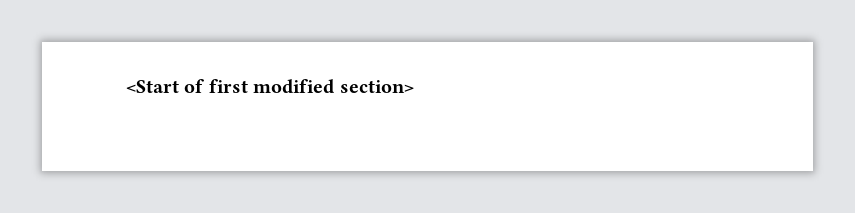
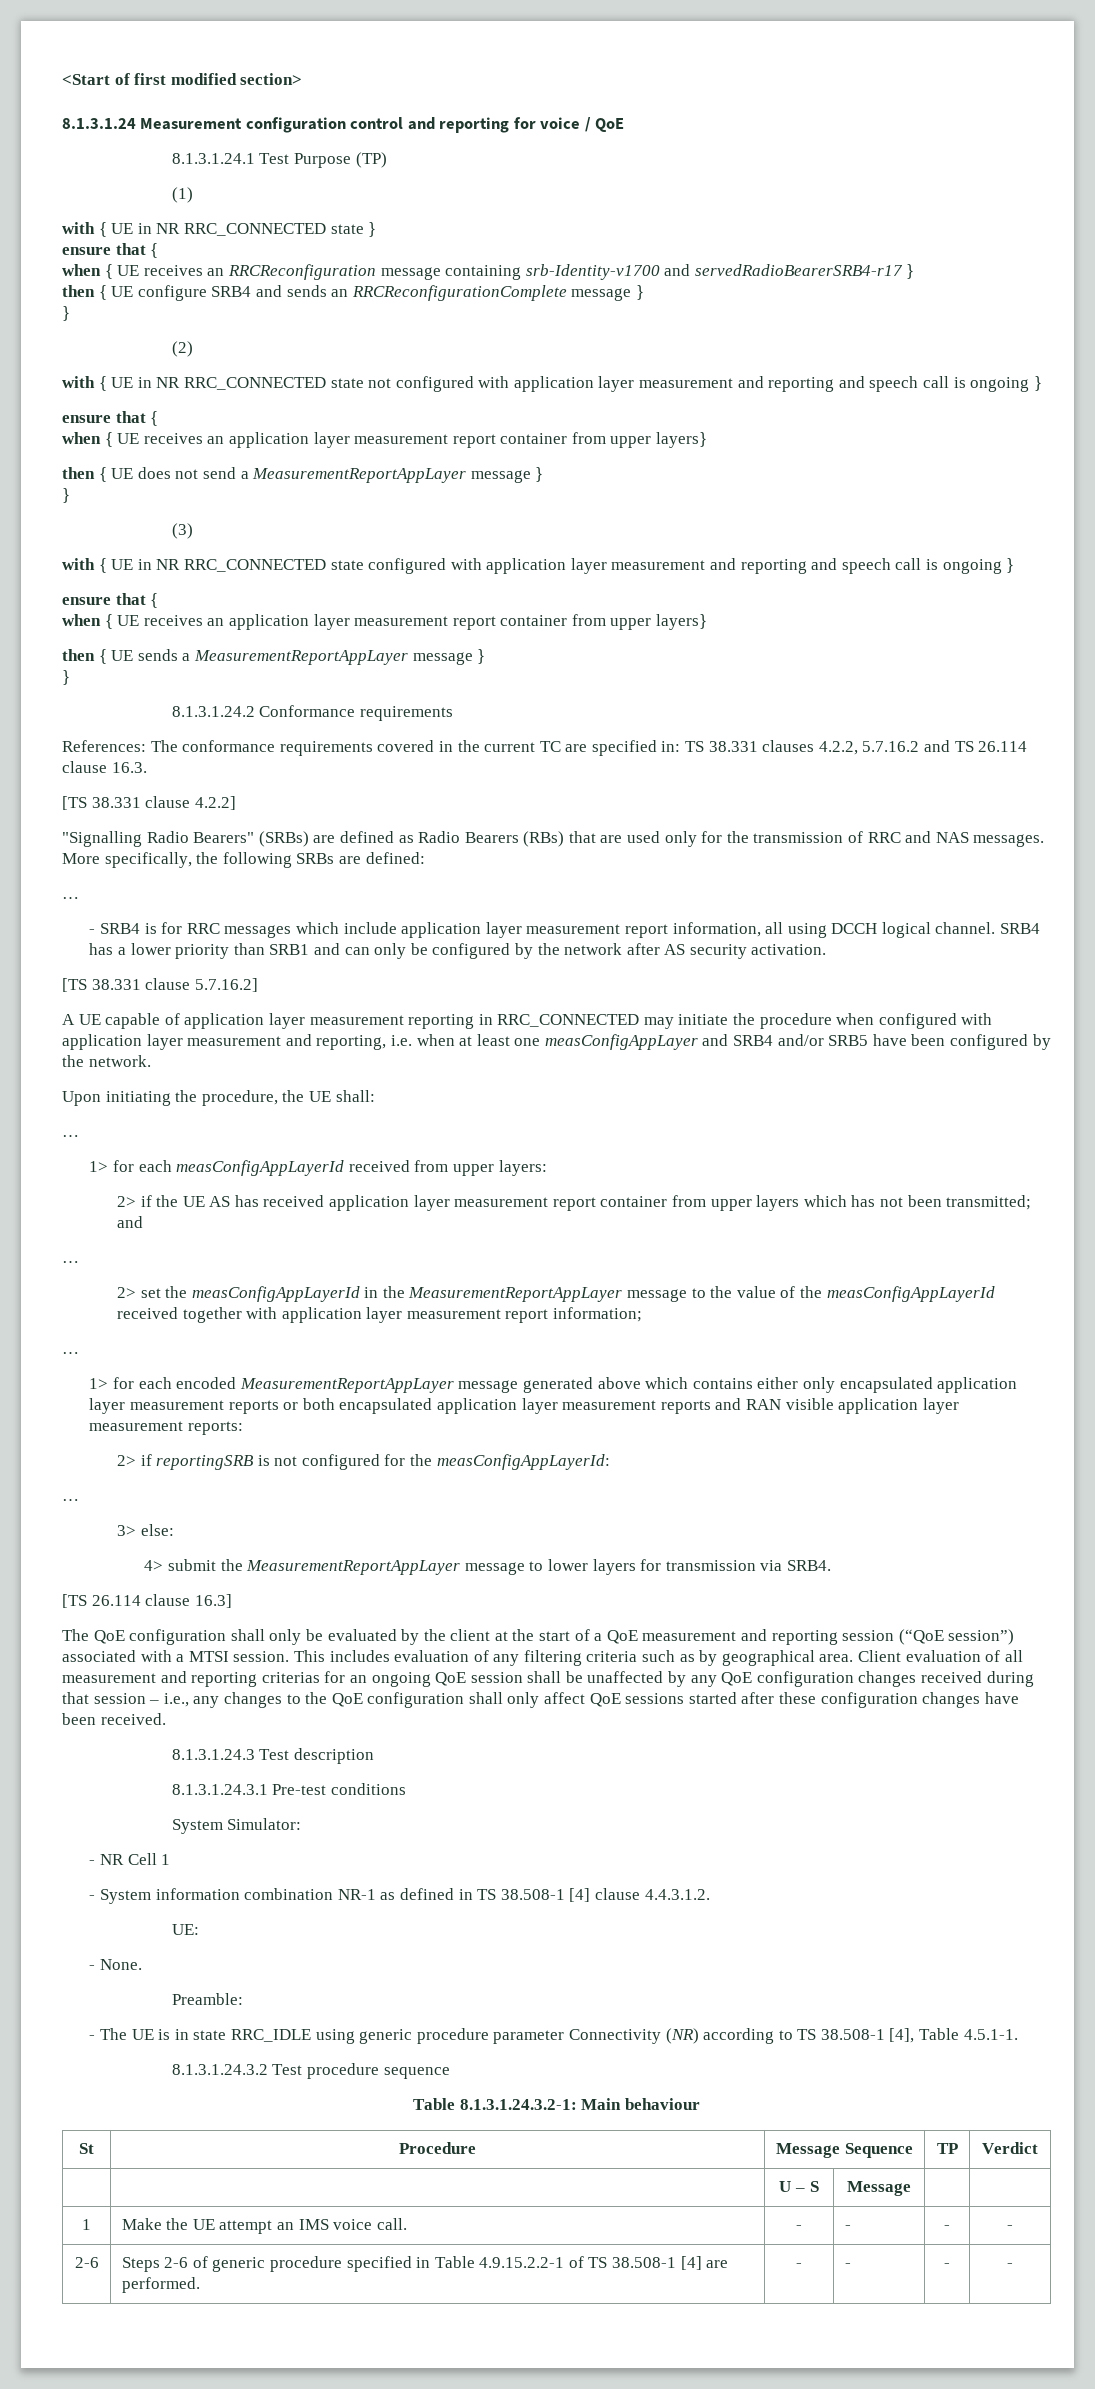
(414, 86) none -> [62,117,625,133] [171,152,387,168] [171,187,193,203] [62,222,377,237] [62,243,159,258] [62,264,915,280] [62,285,644,301] [62,306,70,321] [171,341,193,357] [62,376,1042,392] [62,411,159,426] [62,432,708,448] [62,467,544,483] [62,488,70,503] [171,523,193,539] [62,558,1015,574] [62,593,159,608] [62,614,708,630] [62,649,486,665] [62,670,70,685] [171,705,454,721] [62,740,1028,756] [62,761,147,773] [62,796,236,810] [62,831,1045,847] [62,852,425,868] [62,897,79,899] [89,922,1041,938] [89,943,827,959] [62,978,258,992] [62,1013,993,1029] [62,1034,1051,1050] [62,1055,151,1067] [62,1090,375,1106] [62,1135,79,1137] [89,1160,547,1176] [116,1195,1032,1211] [116,1216,143,1228] [62,1261,79,1263] [116,1286,995,1302] [116,1307,643,1323] [62,1352,79,1354] [89,1377,1018,1393] [89,1398,959,1414] [89,1421,244,1435] [116,1454,610,1470] [62,1499,79,1501] [116,1524,174,1536] [144,1559,831,1575] [62,1594,232,1608] [62,1629,1015,1645] [62,1650,1023,1666] [62,1671,1034,1687] [62,1692,1019,1708] [62,1713,166,1725] [171,1748,375,1764] [171,1783,407,1795] [171,1818,302,1834] [89,1853,171,1865] [89,1888,710,1904] [171,1924,199,1935] [89,1959,143,1970] [171,1993,243,2005] [89,2028,1018,2044] [171,2063,450,2079] [413,2098,700,2110] [79,2143,94,2154] [399,2142,476,2154] [776,2143,913,2158] [936,2143,958,2154] [982,2142,1038,2154] [779,2181,819,2192] [847,2181,911,2196] [82,2219,91,2230] [121,2218,407,2234] [796,2225,802,2230] [844,2225,851,2230] [944,2225,950,2230] [1007,2225,1013,2230] [74,2257,99,2268] [121,2256,729,2272] [121,2277,200,2293] [796,2263,802,2268] [844,2263,851,2268] [944,2263,950,2268] [1007,2263,1013,2268] // 8.1.3.1.24 Measurement configuration control and reporting for voice / QoE // 8.1.3.1.24.1 Test Purpose (TP) // (1) // with { UE in NR RRC_CONNECTED state } // ensure that { // when { UE receives an RRCReconfiguration message containing srb-Identity-v1700 and servedRadioBearerSRB4-r17 } // then { UE configure SRB4 and sends an RRCReconfigurationComplete message } // } // (2) // with { UE in NR RRC_CONNECTED state not configured with application layer measurement and reporting and speech call is ongoing } // ensure that { // when { UE receives an application layer measurement report container from upper layers} // then { UE does not send a MeasurementReportAppLayer message } // } // (3) // with { UE in NR RRC_CONNECTED state configured with application layer measurement and reporting and speech call is ongoing } // ensure that { // when { UE receives an application layer measurement report container from upper layers} // then { UE sends a MeasurementReportAppLayer message } // } // 8.1.3.1.24.2 Conformance requirements // References: The conformance requirements covered in the current TC are specified in: TS 38.331 clauses 4.2.2, 5.7.16.2 and TS 26.114 clause 16.3. // [TS 38.331 clause 4.2.2] // "Signalling Radio Bearers" (SRBs) are defined as Radio Bearers (RBs) that are used only for the transmission of RRC and NAS messages. More specifically, the following SRBs are defined: // … // - SRB4 is for RRC messages which include application layer measurement report information, all using DCCH logical channel. SRB4 has a lower priority than SRB1 and can only be configured by the network after AS security activation. // [TS 38.331 clause 5.7.16.2] // A UE capable of application layer measurement reporting in RRC_CONNECTED may initiate the procedure when configured with application layer measurement and reporting, i.e. when at least one measConfigAppLayer and SRB4 and/or SRB5 have been configured by the network. // Upon initiating the procedure, the UE shall: // … // 1> for each measConfigAppLayerId received from upper layers: // 2> if the UE AS has received application layer measurement report container from upper layers which has not been transmitted; and // … // 2> set the measConfigAppLayerId in the MeasurementReportAppLayer message to the value of the measConfigAppLayerId received together with application layer measurement report information; // … // 1> for each encoded MeasurementReportAppLayer message generated above which contains either only encapsulated application layer measurement reports or both encapsulated application layer measurement reports and RAN visible application layer measurement reports: // 2> if reportingSRB is not configured for the measConfigAppLayerId: // … // 3> else: // 4> submit the MeasurementReportAppLayer message to lower layers for transmission via SRB4. // [TS 26.114 clause 16.3] // The QoE configuration shall only be evaluated by the client at the start of a QoE measurement and reporting session (“QoE session”) associated with a MTSI session. This includes evaluation of any filtering criteria such as by geographical area. Client evaluation of all measurement and reporting criterias for an ongoing QoE session shall be unaffected by any QoE configuration changes received during that session – i.e., any changes to the QoE configuration shall only affect QoE sessions started after these configuration changes have been received. // 8.1.3.1.24.3 Test description // 8.1.3.1.24.3.1 Pre-test conditions // System Simulator: // - NR Cell 1 // - System information combination NR-1 as defined in TS 38.508-1 [4] clause 4.4.3.1.2. // UE: // - None. // Preamble: // - The UE is in state RRC_IDLE using generic procedure parameter Connectivity (NR) according to TS 38.508-1 [4], Table 4.5.1-1. // 8.1.3.1.24.3.2 Test procedure sequence // Table 8.1.3.1.24.3.2-1: Main behaviour // St | Procedure | Message Sequence | TP | Verdict // | | U – S | Message | | // 1 | Make the UE attempt an IMS voice call. | - | - | - | - // 2-6 | Steps 2-6 of generic procedure specified in Table 4.9.15.2.2-1 of TS 38.508-1 [4] are performed. | - | - | - | -

